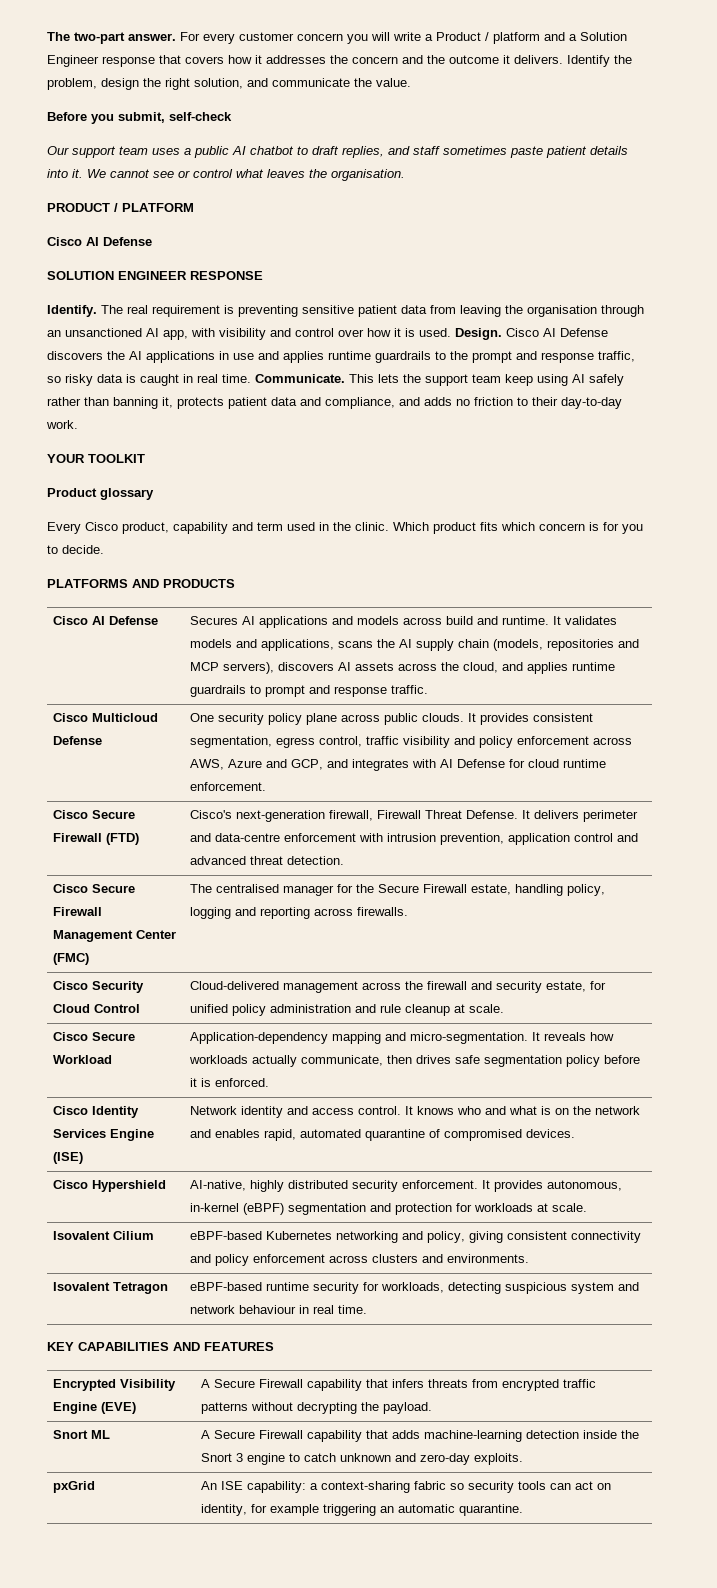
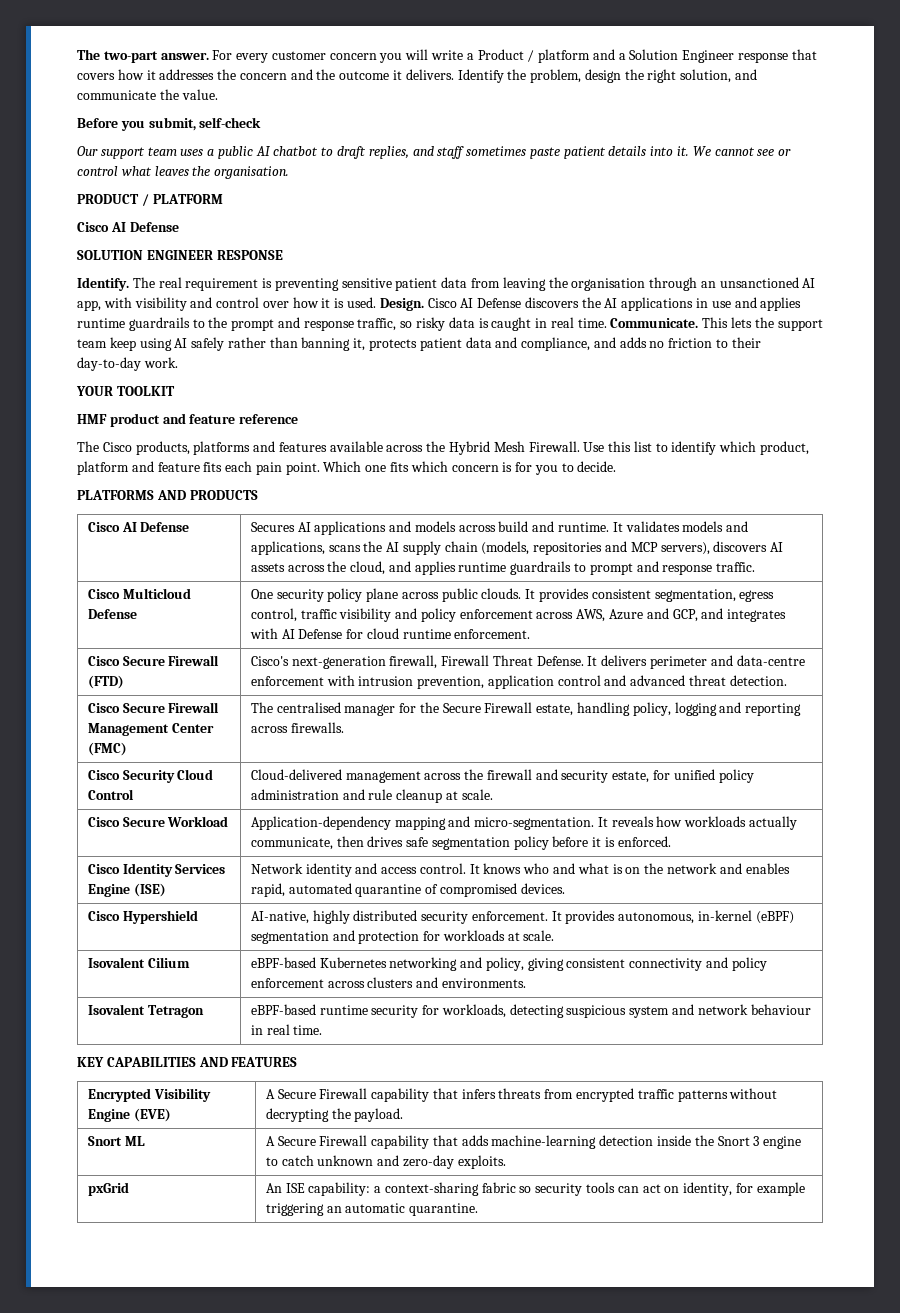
[47,488,154,500] [47,522,476,534] Product glossary // Every Cisco product, capability and term used in the clinic. Which product -> [77,413,299,427] [77,441,810,455] [77,461,387,475] HMF product and feature reference // The Cisco products, platforms and features available across the Hybrid Mesh Firewall. Use this list to identify which product, platform and feature fits each pain point. Which one

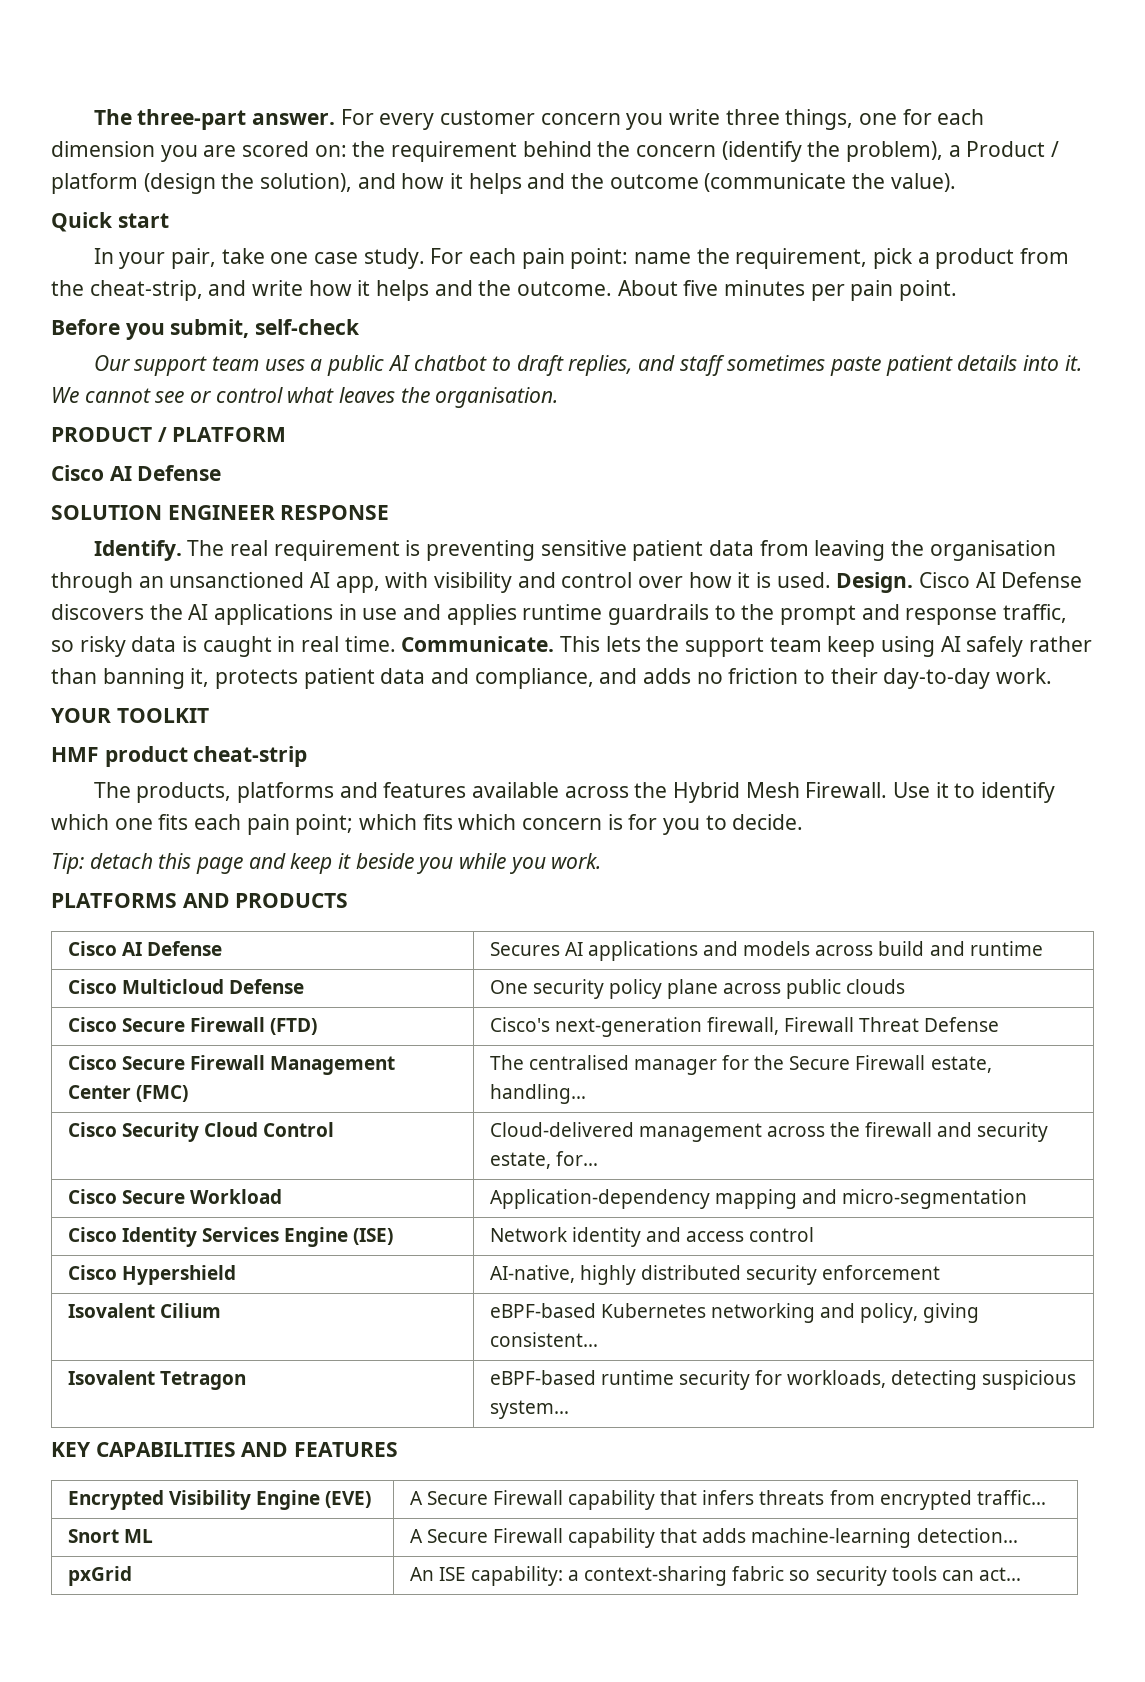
[77,49,158,63] The two-part -> [93,109,247,130] The three-part
[405,49,817,63] [77,69,758,83] [77,89,218,100] will write a Product / platform and a Solution Engineer response that covers how it addresses the concern and the outcome it delivers. Identify the problem, design the right solution, and communicate the value. -> [669,109,985,130] [51,141,1060,162] [51,173,956,194] [51,212,169,232] [93,248,1070,269] [51,280,958,301] write three things, one for each dimension you are scored on: the requirement behind the concern (identify the problem), a Product / platform (design the solution), and how it helps and the outcome (communicate the value). // Quick start // In your pair, take one case study. For each pain point: name the requirement, pick a product from the cheat-strip, and write how it helps and the outcome. About five minutes per pain point.
[162,413,299,424] [77,441,132,452] and feature reference // The Cisco -> [193,746,308,767] [93,782,131,798] cheat-strip // The
[608,441,652,452] this list -> [935,782,949,798] it
[760,441,810,455] [77,461,387,475] product, platform and feature fits each pain point. Which one -> [114,814,418,835] one fits each pain point; which
(617, 466) none -> [51,853,602,874] // Tip: detach this page and keep it beside you while you work.
[558,521,749,532] [250,541,784,555] [250,561,756,575] runtime. It validates models and applications, scans the AI supply chain (models, repositories and MCP servers), discovers AI assets across the cloud, and applies runtime guardrails to prompt and response traffic. -> [969,941,1043,956] runtime
[481,588,775,602] [250,608,787,622] [249,628,531,639] clouds. It provides consistent segmentation, egress control, traffic visibility and policy enforcement across AWS, Azure and GCP, and integrates with AI Defense for cloud runtime enforcement. -> [846,979,906,994] clouds
[536,655,805,669] [250,675,787,689] Defense. It delivers perimeter and data-centre enforcement with intrusion prevention, application control and advanced threat detection. -> [924,1017,1000,1032] Defense
[577,702,802,716] [250,722,344,733] handling policy, logging and reporting across firewalls. -> [489,1084,586,1104] handling…
[653,769,754,783] [250,789,493,803] for unified policy administration and rule cleanup at scale. -> [555,1151,598,1166] for…
[474,816,798,830] [250,836,671,850] micro-segmentation. It reveals how workloads actually communicate, then drives safe segmentation policy before it is enforced. -> [842,1189,1028,1209] micro-segmentation
[419,863,790,874] [250,883,565,897] control. It knows who and what is on the network and enables rapid, automated quarantine of compromised devices. -> [749,1227,815,1242] control
[471,910,794,924] [250,930,555,944] enforcement. It provides autonomous, in-kernel (eBPF) segmentation and protection for workloads at scale. -> [822,1265,941,1280] enforcement
[566,957,767,971] [250,977,526,988] consistent connectivity and policy enforcement across clusters and environments. -> [489,1332,598,1347] consistent…
[629,1004,811,1018] [250,1024,323,1035] system and network behaviour in real time. -> [489,1400,569,1419] system…
[637,1088,778,1102] [265,1108,404,1122] traffic patterns without decrypting the payload. -> [976,1490,1046,1505] traffic…
[599,1135,802,1149] [265,1155,506,1169] detection inside the Snort 3 engine to catch unknown and zero-day exploits. -> [916,1528,1018,1543] detection…
[642,1182,805,1196] [265,1203,479,1216] act on identity, for example triggering an automatic quarantine. -> [978,1567,1021,1581] act…

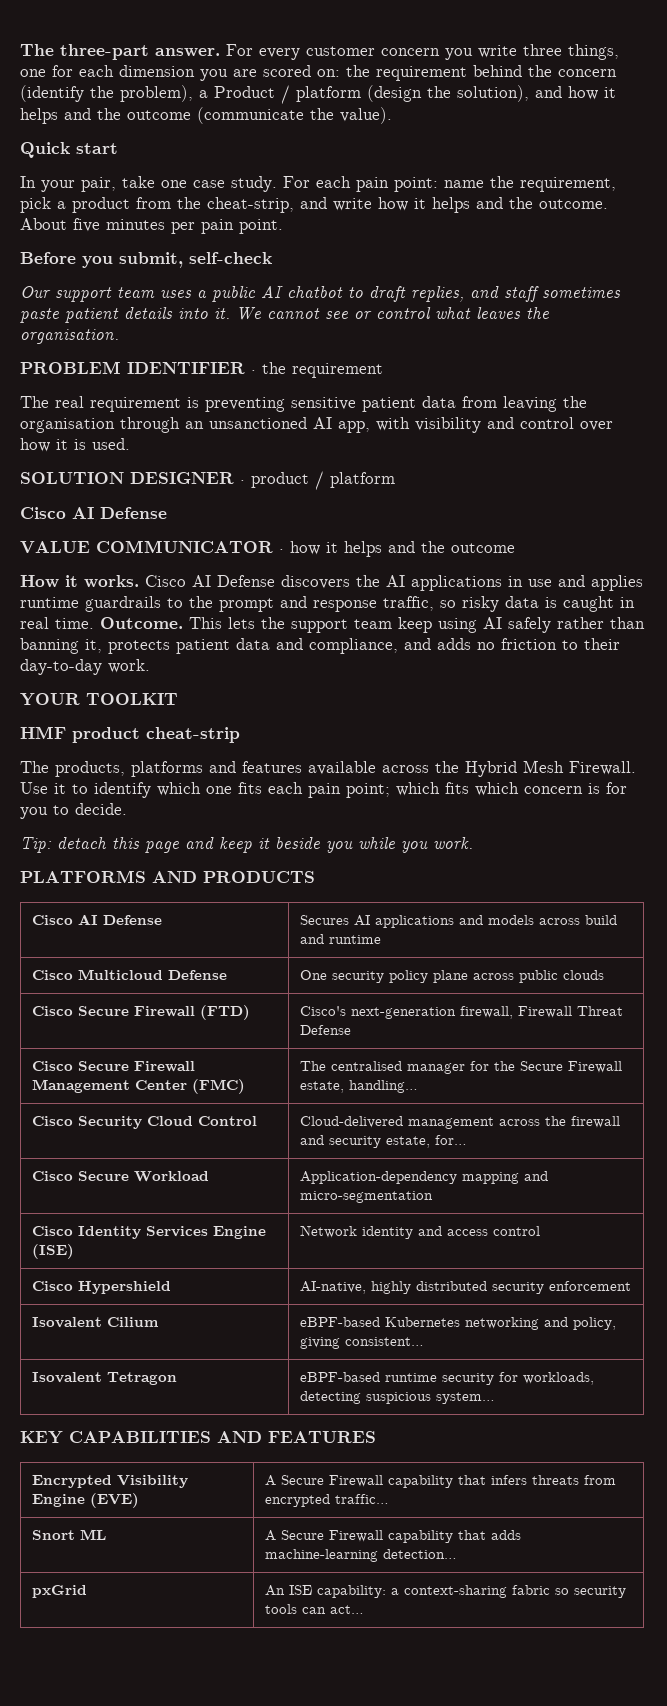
[51,427,287,442] [51,465,222,481] [51,505,390,520] [93,540,182,561] PRODUCT / PLATFORM // Cisco AI Defense // SOLUTION ENGINEER RESPONSE // Identify. -> [20,361,383,378] PROBLEM IDENTIFIER · the requirement //
[836,572,914,593] Design. -> [20,471,395,490] [20,507,167,519] [20,540,515,557] [20,575,139,588] // SOLUTION DESIGNER · product / platform // Cisco AI Defense // VALUE COMMUNICATOR · how it helps and the outcome // How it works.
[401,636,555,652] Communicate. -> [100,617,183,629] Outcome.

